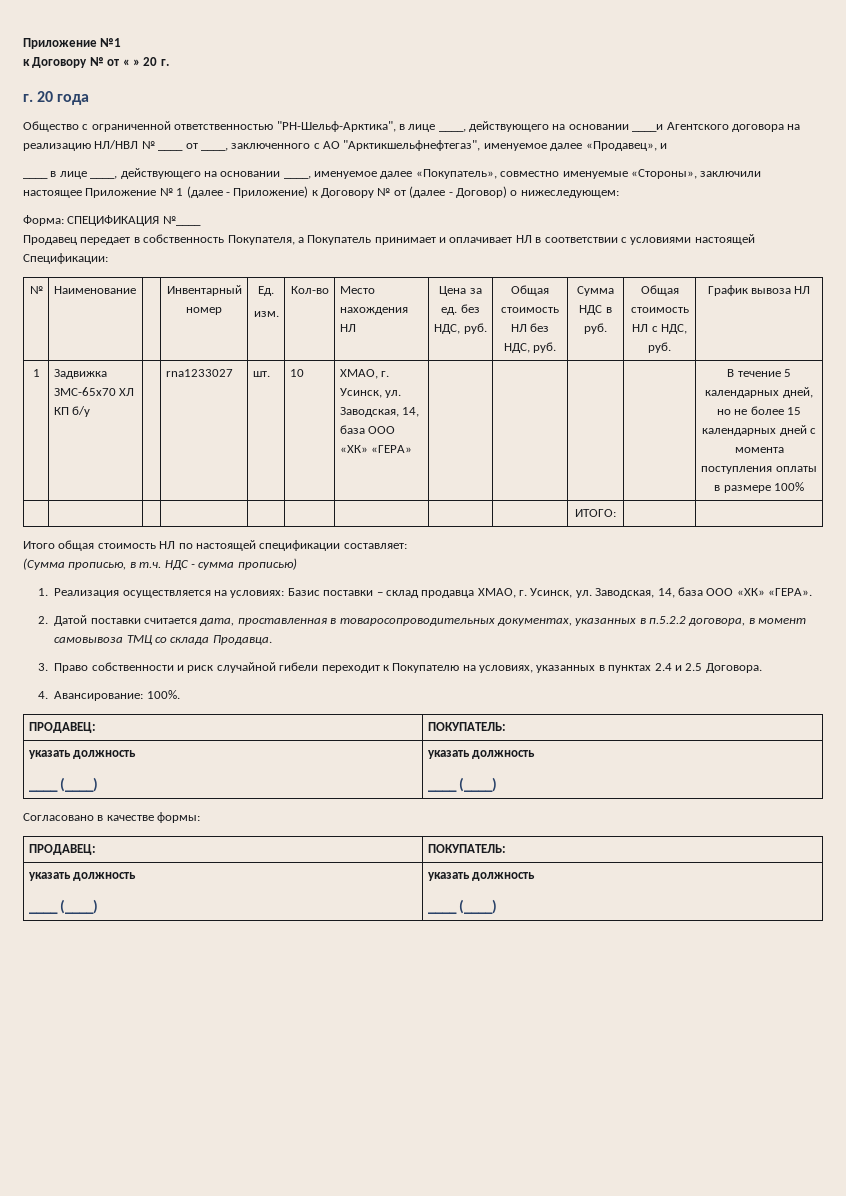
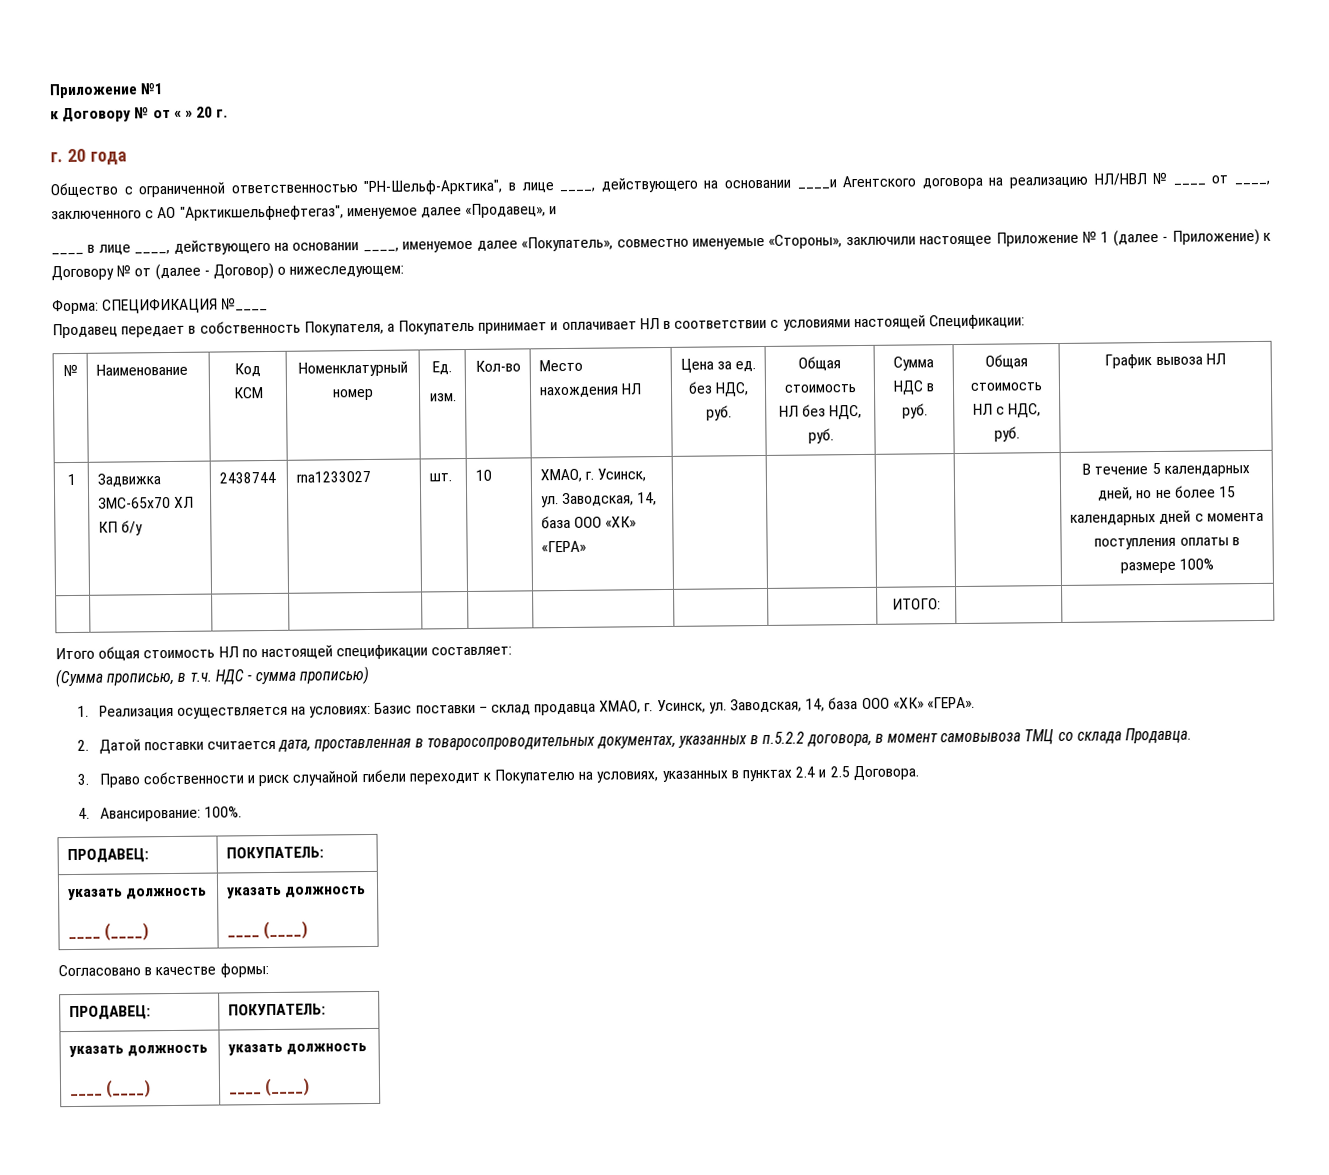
[166,285,242,296] | Инвентарный -> [234,363,261,377] [232,387,264,399] [297,360,408,377] Код КСМ | Номенклатурный
(90, 411) none -> [218,471,276,484] 2438744

